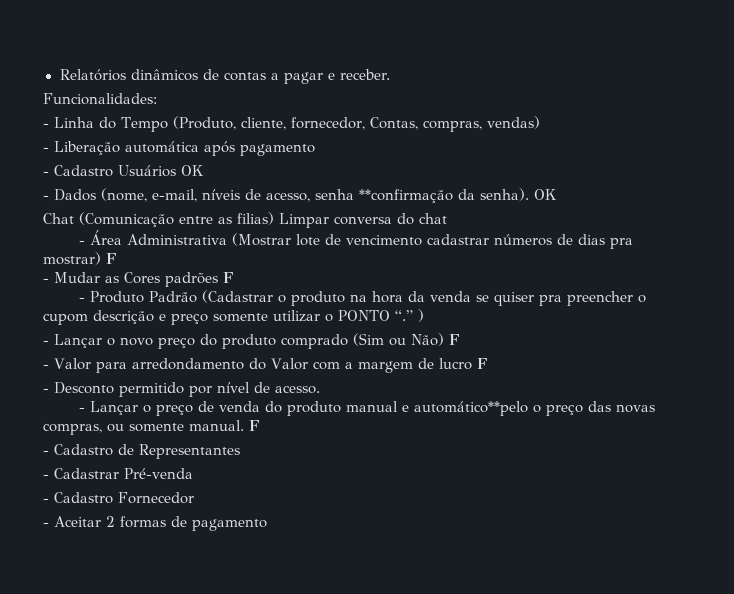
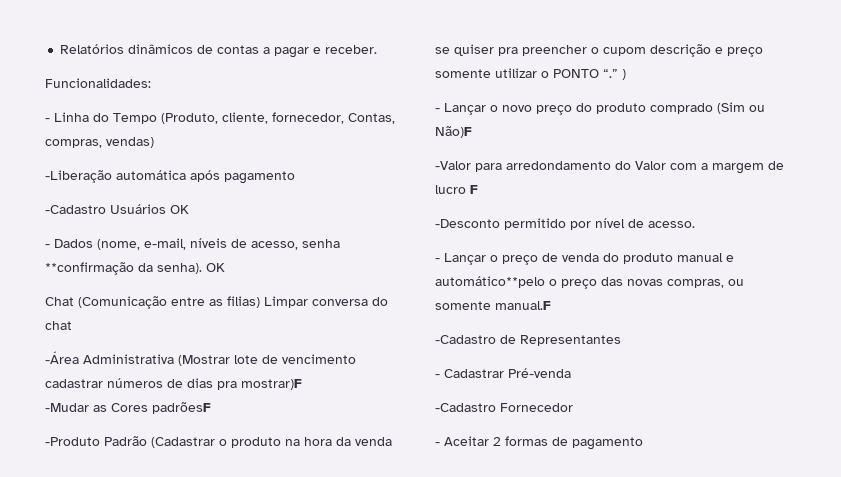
[43,141,120,155] - Liberação -> [45,170,112,183] -Liberação
[43,165,113,177] - Cadastro -> [45,205,106,214] -Cadastro
[78,230,122,245] - Área -> [45,351,79,364] -Área
[43,252,116,265] [43,272,233,287] [78,291,144,303] mostrar) F // - Mudar as Cores padrões F // - Produto -> [241,379,302,390] [45,402,211,414] [45,437,100,446] mostrar)F // -Mudar as Cores padrõesF // -Produto
[411,333,459,346] [43,358,91,370] Não) F // - Valor -> [435,126,472,138] [435,161,471,170] Não)F // -Valor
[43,382,114,394] - Desconto -> [435,219,500,228] -Desconto
[189,420,259,431] [43,444,113,456] manual. F // - Cadastro -> [495,301,551,310] [435,335,496,344] manual.F // -Cadastro
[43,492,113,504] - Cadastro -> [435,403,496,412] -Cadastro

